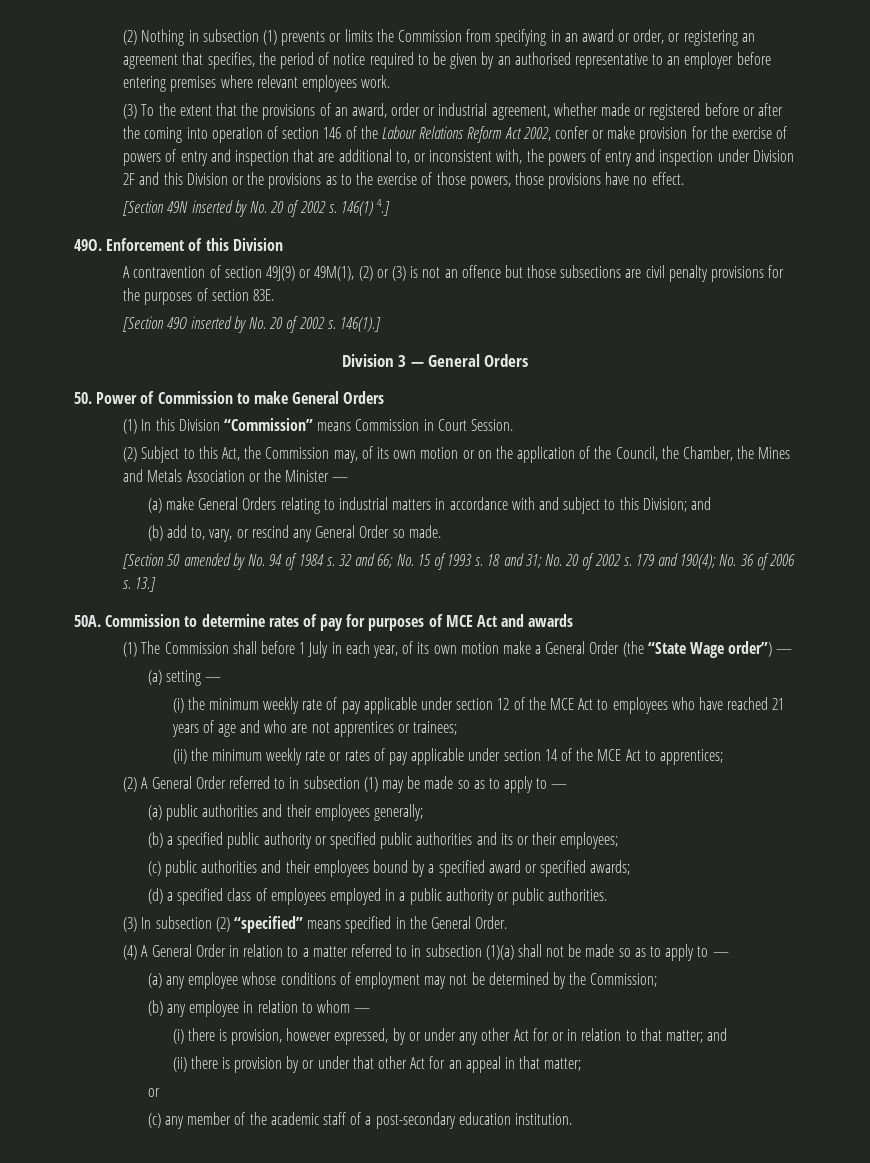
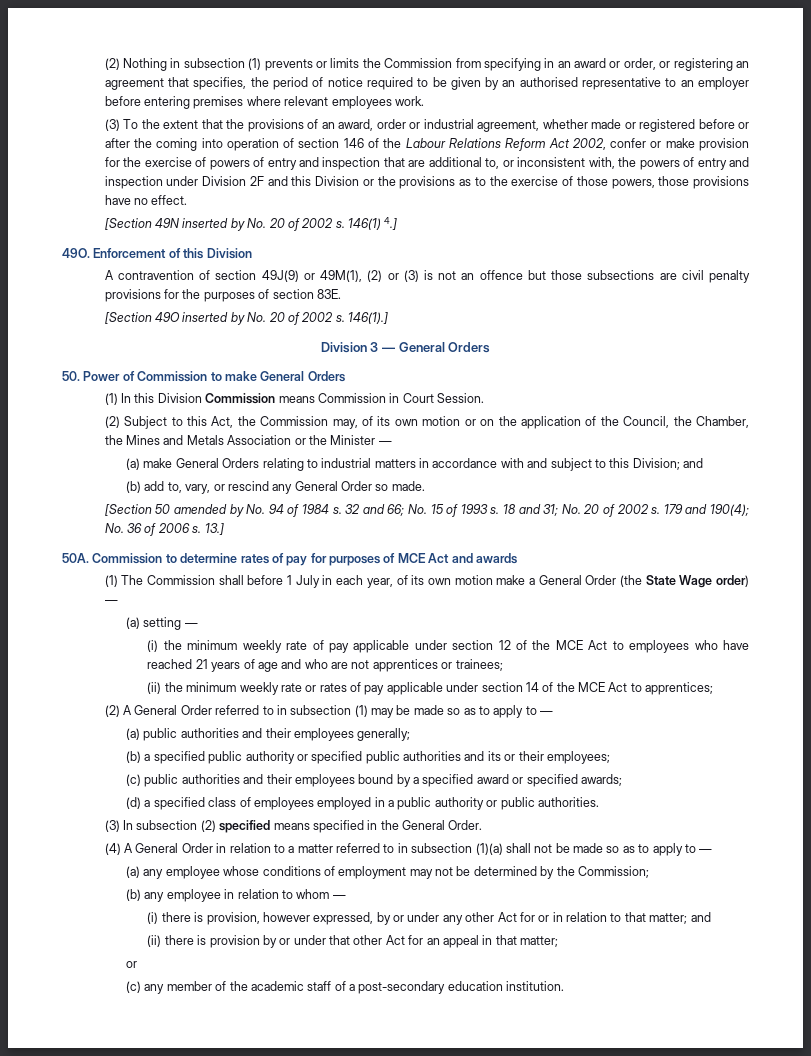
[224,418,314,431] “Commission” -> [205,393,276,404] Commission
[647,641,773,658] “State Wage order”) -> [645,575,749,588] State Wage order)
[234,916,304,933] “specified” -> [219,820,271,833] specified

